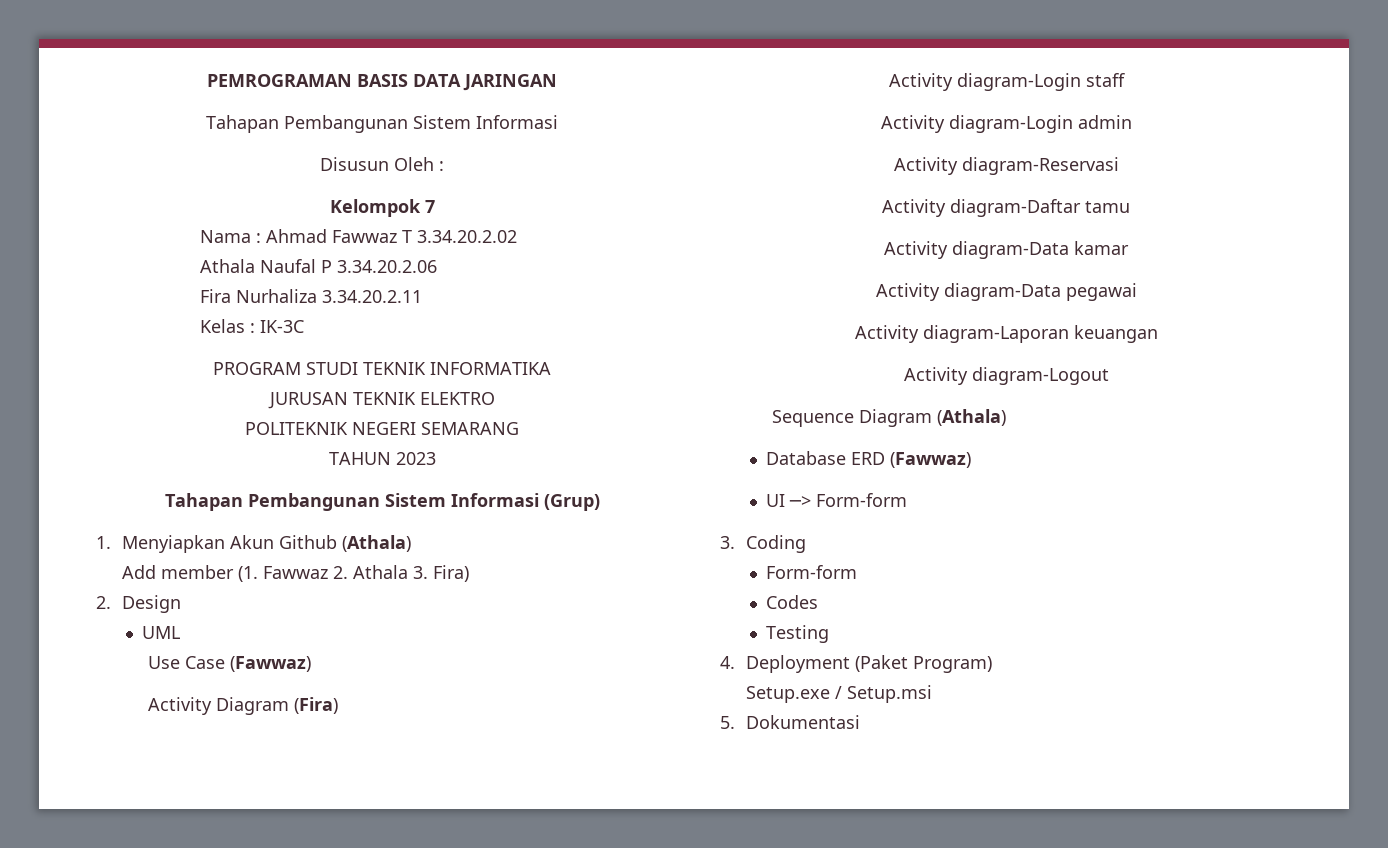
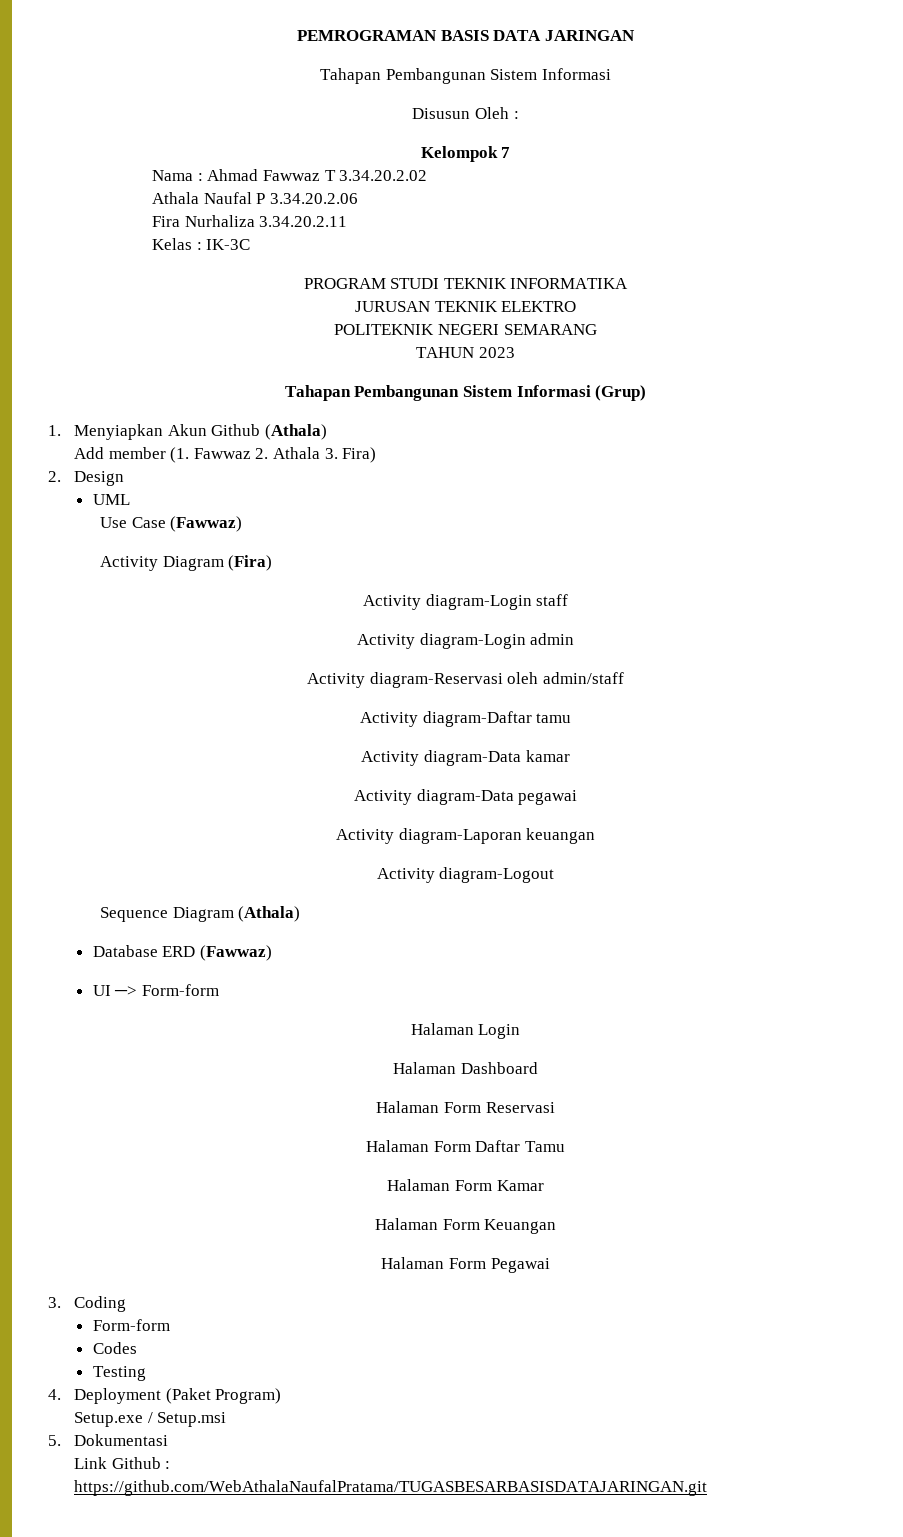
(1119, 166) none -> [507,672,624,684] oleh admin/staff
(907, 500) none -> [410,1023,521,1039] [393,1062,538,1074] [376,1101,555,1113] [366,1140,565,1152] [387,1179,544,1191] [374,1218,557,1234] [381,1257,550,1273] // Halaman Login // Halaman Dashboard // Halaman Form Reservasi // Halaman Form Daftar Tamu // Halaman Form Kamar // Halaman Form Keuangan // Halaman Form Pegawai
(861, 722) none -> [74,1457,171,1469] [74,1480,708,1496] // Link Github : // https://github.com/WebAthalaNaufalPratama/TUGASBESARBASISDATAJARINGAN.git

